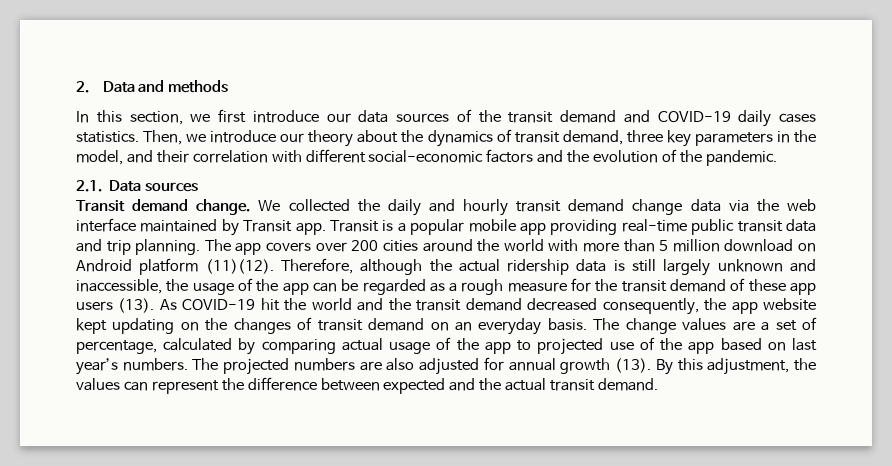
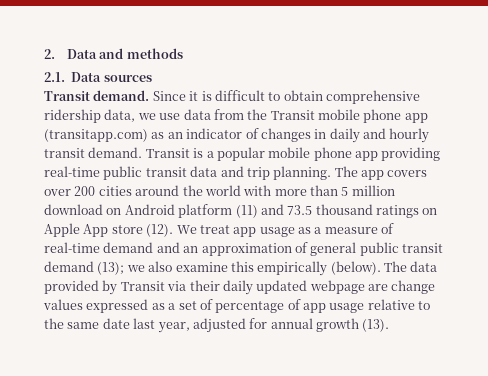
[76,109,816,127] [76,129,816,147] [76,149,777,166] [76,180,199,192] [76,199,816,216] [76,218,326,236] In this section, we first introduce our data sources of the transit demand and COVID-19 daily cases statistics. Then, we introduce our theory about the dynamics of transit demand, three key parameters in the model, and their correlation with different social-economic factors and the evolution of the pandemic. // 2.1. Data sources // Transit demand change. We collected the daily and hourly transit demand change data via the web interface maintained by Transit app. -> [44,72,152,82] [44,90,420,104] [44,109,428,123] [44,128,430,143] [44,147,143,158] 2.1. Data sources // Transit demand. Since it is difficult to obtain comprehensive ridership data, we use data from the Transit mobile phone app (transitapp.com) as an indicator of changes in daily and hourly transit demand.
(516, 225) none -> [313,147,352,161] phone
[205,258,816,276] [76,278,816,295] [76,298,816,315] [76,317,818,335] [76,337,818,355] [76,358,415,375] (11)(12). Therefore, although the actual ridership data is still largely unknown and inaccessible, the usage of the app can be regarded as a rough measure for the transit demand of these app users (13). As COVID-19 hit the world and the transit demand decreased consequently, the app website kept updating on the changes of transit demand on an everyday basis. The change values are a set of percentage, calculated by comparing actual usage of the app to projected use of the app based on last year’s numbers. The projected numbers are also -> [235,204,438,218] [44,223,395,237] [44,242,443,256] [44,261,438,276] [44,280,436,295] [43,299,431,313] [44,318,190,333] (11) and 73.5 thousand ratings on Apple App store (12). We treat app usage as a measure of real-time demand and an approximation of general public transit demand (13); we also examine this empirically (below). The data provided by Transit via their daily updated webpage are change values expressed as a set of percentage of app usage relative to the same date last year,
[655,358,817,375] [76,377,659,394] By this adjustment, the values can represent the difference between expected and the actual transit demand. -> (390, 325) none

